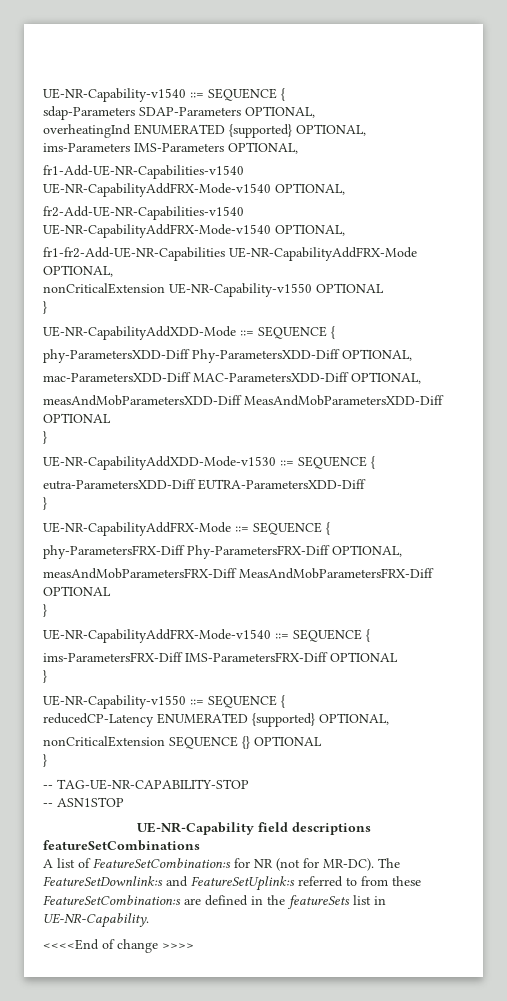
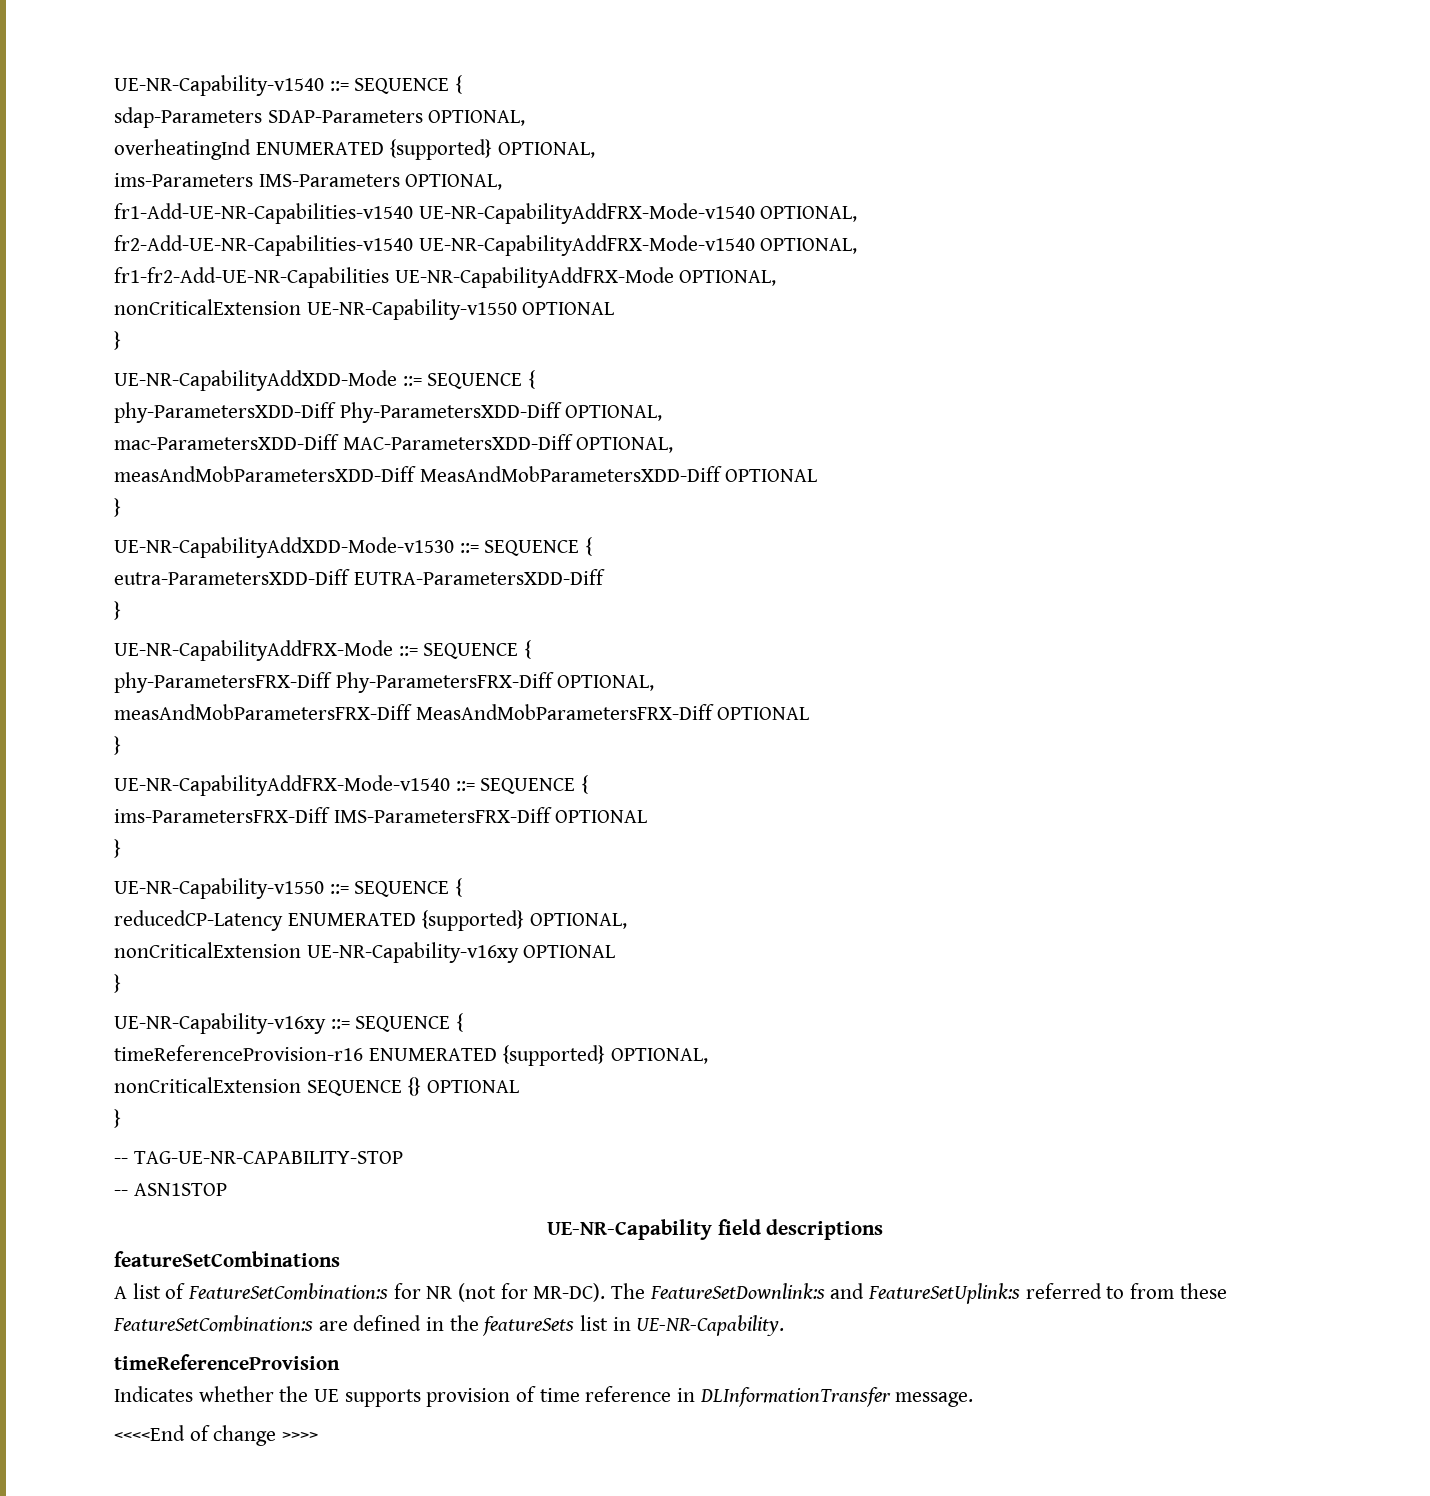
(389, 719) none -> [114,942,616,963] [114,974,121,993] [114,1013,464,1034] [114,1045,709,1066] // nonCriticalExtension UE-NR-Capability-v16xy OPTIONAL // } // UE-NR-Capability-v16xy ::= SEQUENCE { // timeReferenceProvision-r16 ENUMERATED {supported} OPTIONAL,
(149, 920) none -> [114,1354,340,1370] [114,1386,974,1407] // timeReferenceProvision // Indicates whether the UE supports provision of time reference in DLInformationTransfer message.

